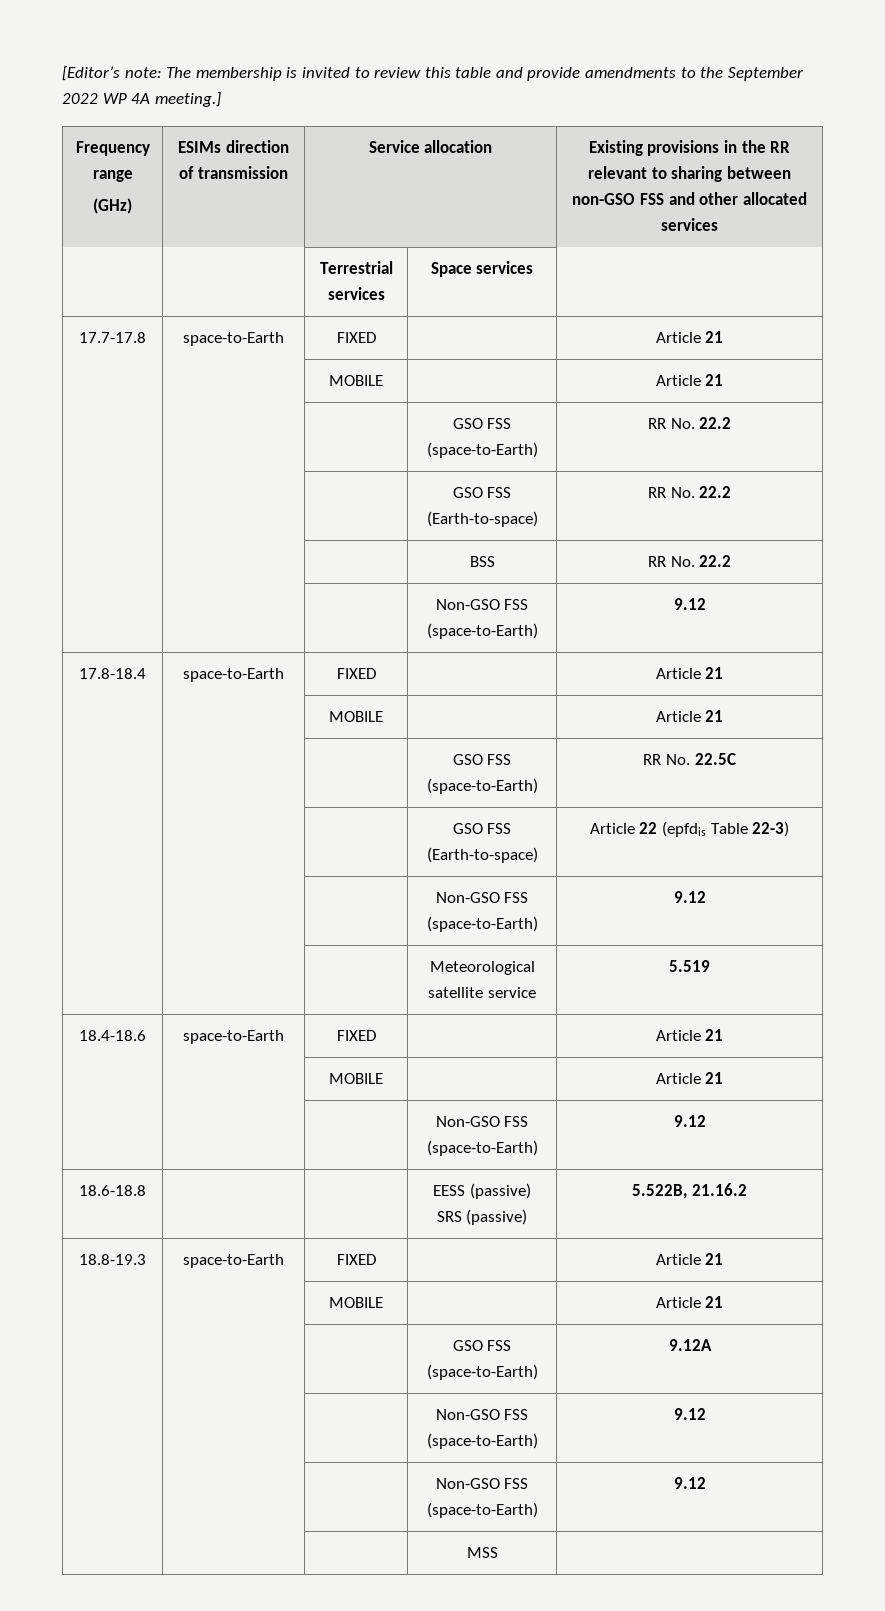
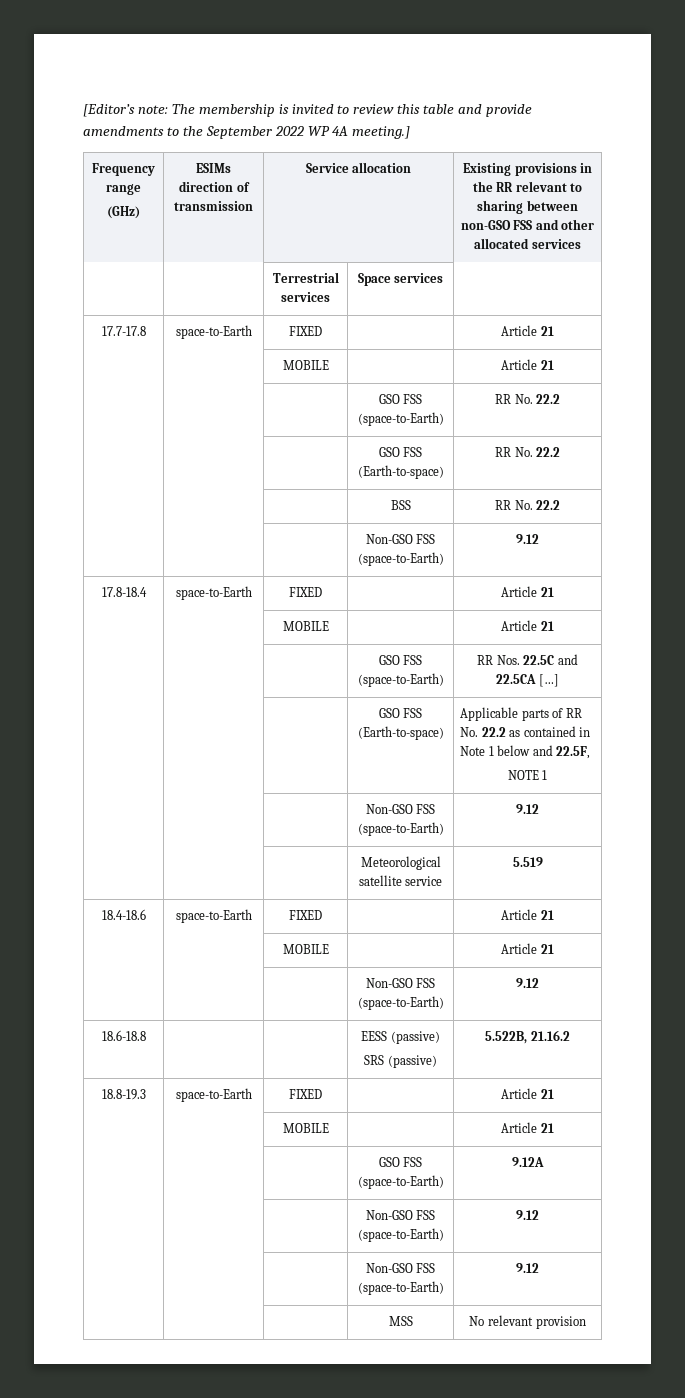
[666,754,690,765] No. -> [496,655,520,665] Nos.
[452,823,512,834] [426,847,538,863] [589,821,790,837] // | | | GSO FSS (Earth-to-space) | Article 22 (epfdis Table 22-3) -> [557,654,578,665] [496,674,559,687] [378,708,423,718] [357,726,444,740] [460,707,582,721] [460,726,591,737] [460,745,591,759] [507,770,548,780] and 22.5CA […] // | | | GSO FSS (Earth-to-space) | Applicable parts of RR No. 22.2 as contained in Note 1 below and 22.5F, // NOTE 1
(498, 1552) none -> [469,1315,586,1329] No relevant provision

